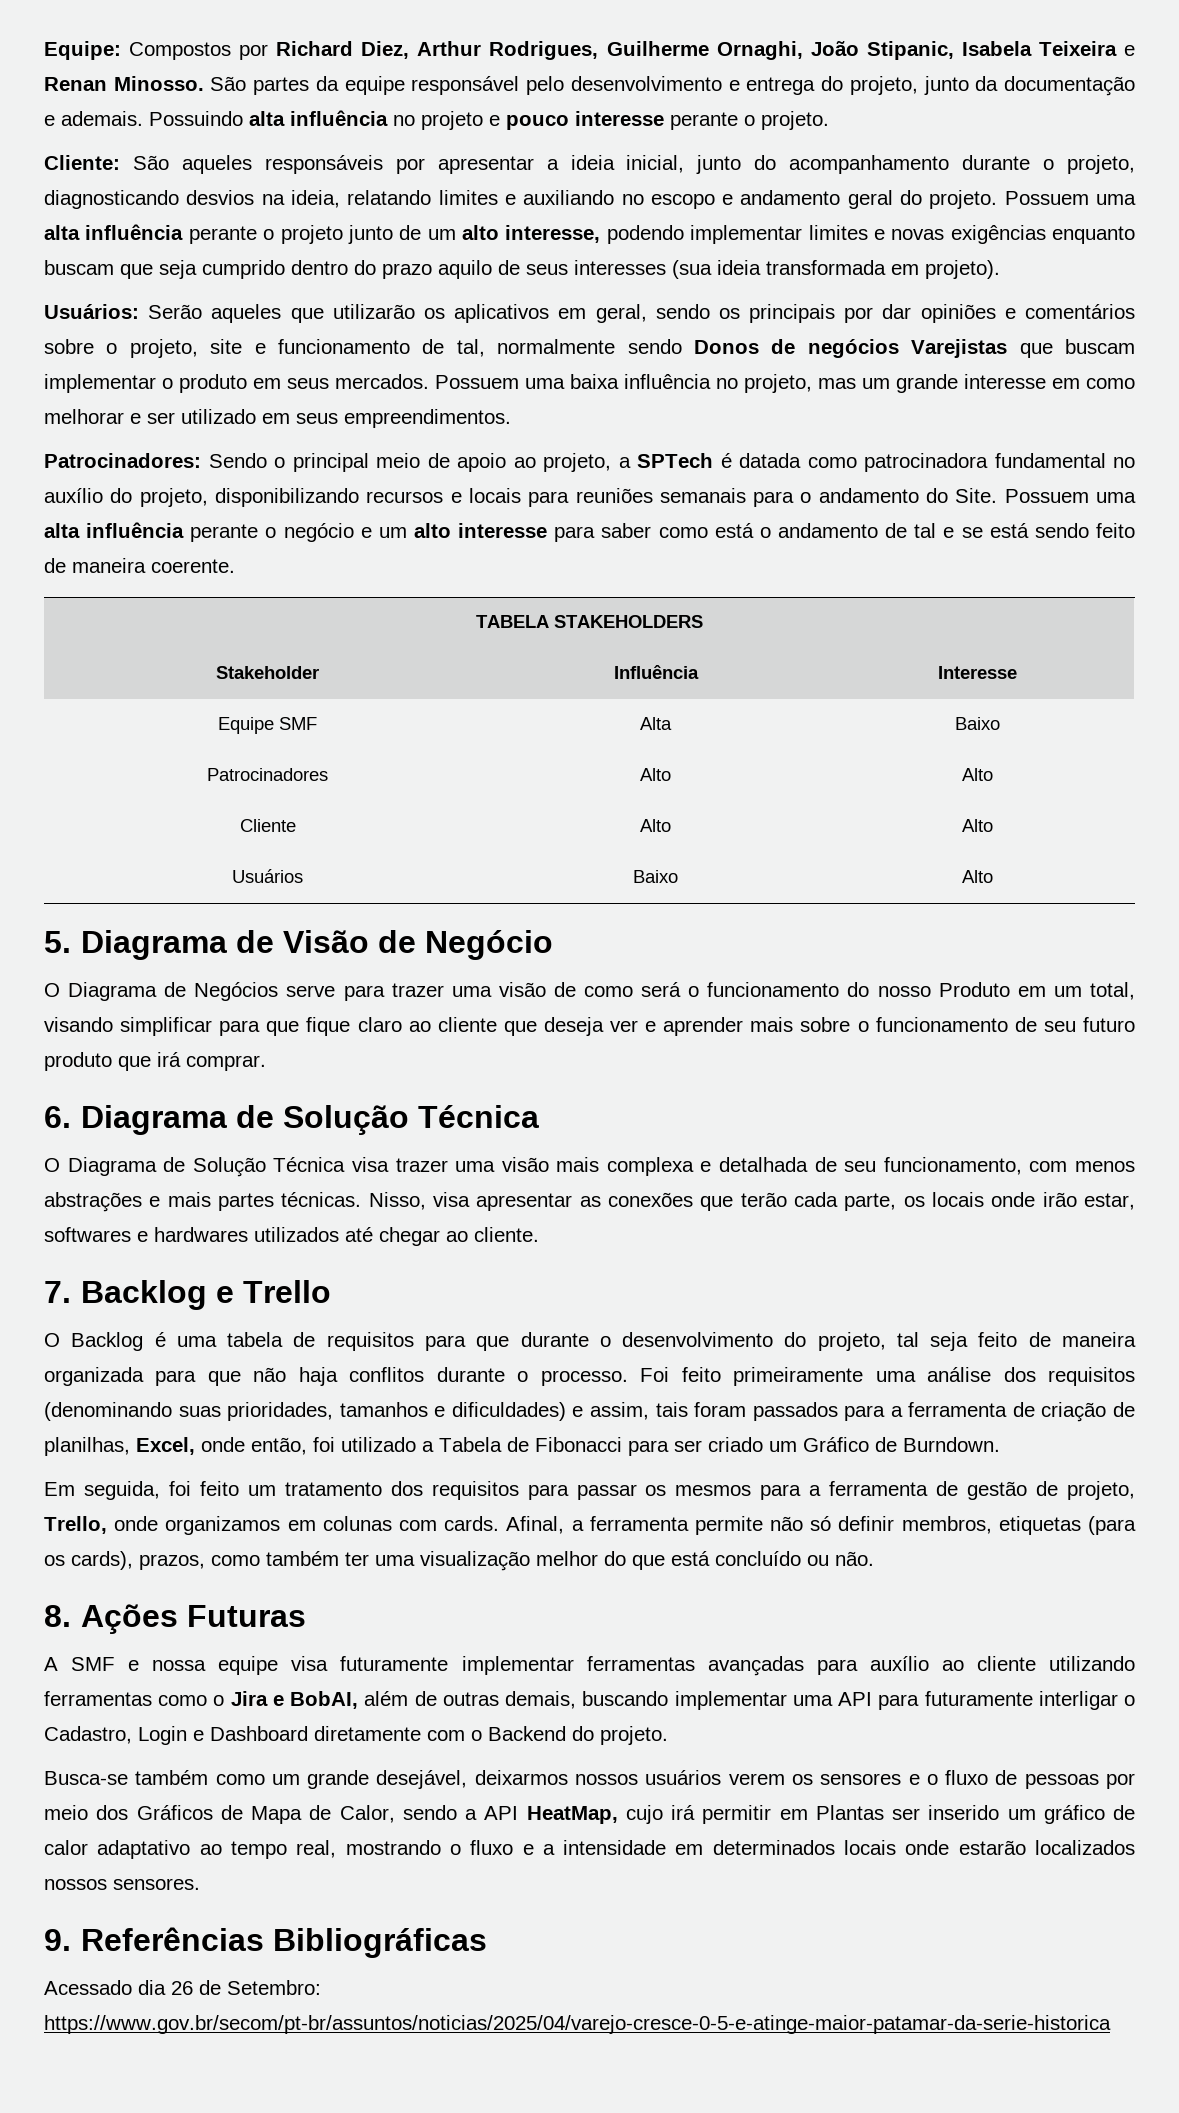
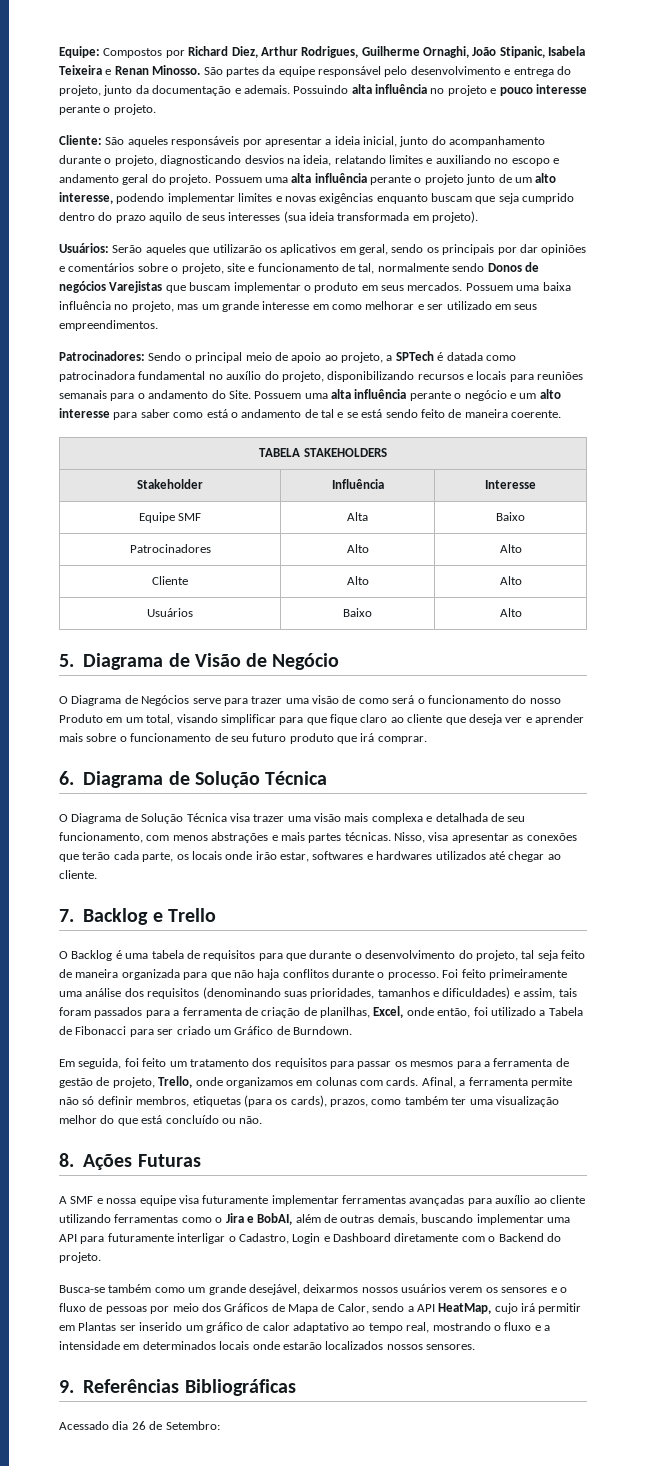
[44,2015,1111,2034] https://www.gov.br/secom/pt-br/assuntos/noticias/2025/04/varejo-cresce-0-5-e-atinge-maior-patamar-da-serie-historica -> (220, 1425) none

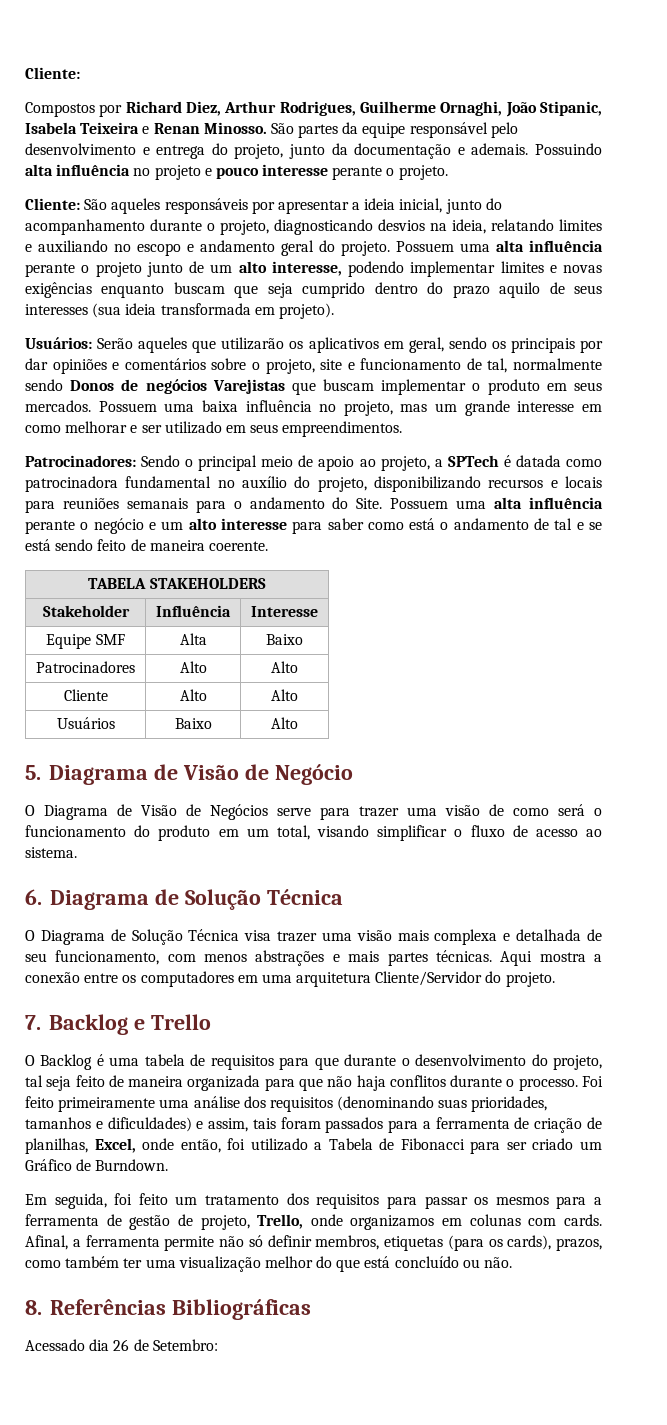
[59,46,100,58] Equipe: -> [25,67,80,79] Cliente: //
(138, 699) none -> [141,804,201,816] Visão de
[529,698,561,704] [59,714,103,723] nosso Produto -> [158,825,211,841] produto
[279,714,584,725] [59,733,427,744] para que fique claro ao cliente que deseja ver e aprender mais sobre o funcionamento de seu futuro produto que irá comprar. -> [454,825,602,837] [25,847,77,858] o fluxo de acesso ao sistema.
[394,832,577,843] [59,851,561,862] [59,870,97,879] Nisso, visa apresentar as conexões que terão cada parte, os locais onde irão estar, softwares e hardwares utilizados até chegar ao cliente. -> [500,951,603,966] [25,971,555,987] Aqui mostra a conexão entre os computadores em uma arquitetura Cliente/Servidor do projeto.
[83,1154,201,1170] [59,1195,585,1206] [59,1213,570,1225] [59,1233,561,1244] [59,1252,101,1263] [59,1284,567,1295] [59,1303,582,1314] [59,1322,550,1333] [59,1341,475,1350] [59,1380,74,1393] Ações Futuras // A SMF e nossa equipe visa futuramente implementar ferramentas avançadas para auxílio ao cliente utilizando ferramentas como o Jira e BobAI, além de outras demais, buscando implementar uma API para futuramente interligar o Cadastro, Login e Dashboard diretamente com o Backend do projeto. // Busca-se também como um grande desejável, deixarmos nossos usuários verem os sensores e o fluxo de pessoas por meio dos Gráficos de Mapa de Calor, sendo a API HeatMap, cujo irá permitir em Plantas ser inserido um gráfico de calor adaptativo ao tempo real, mostrando o fluxo e a intensidade em determinados locais onde estarão localizados nossos sensores. // 9. -> (42, 1307) none

